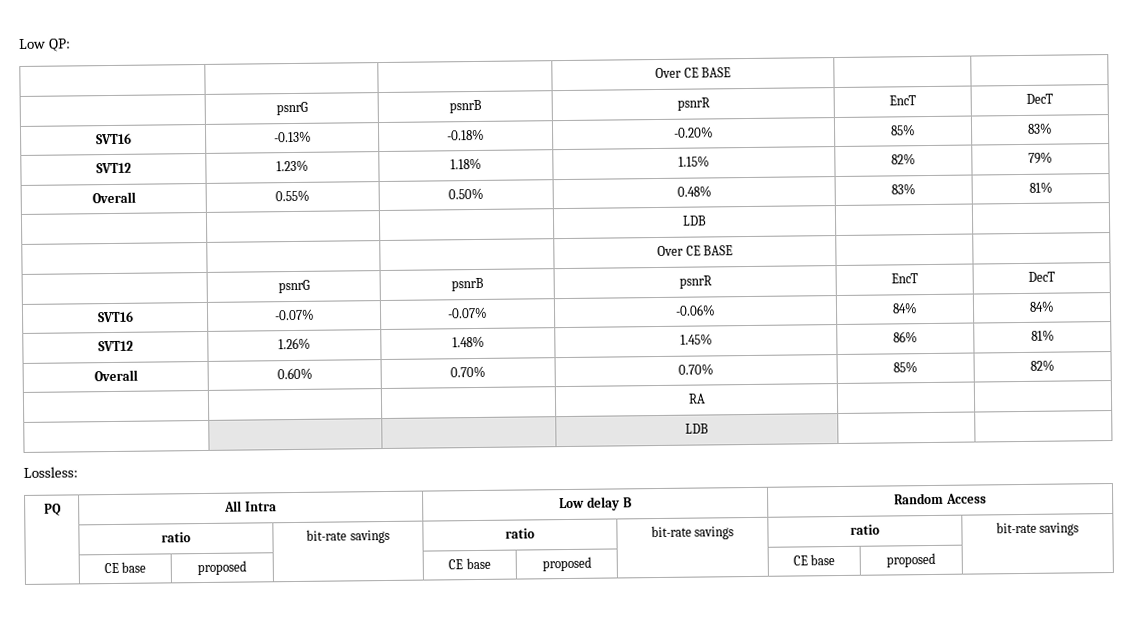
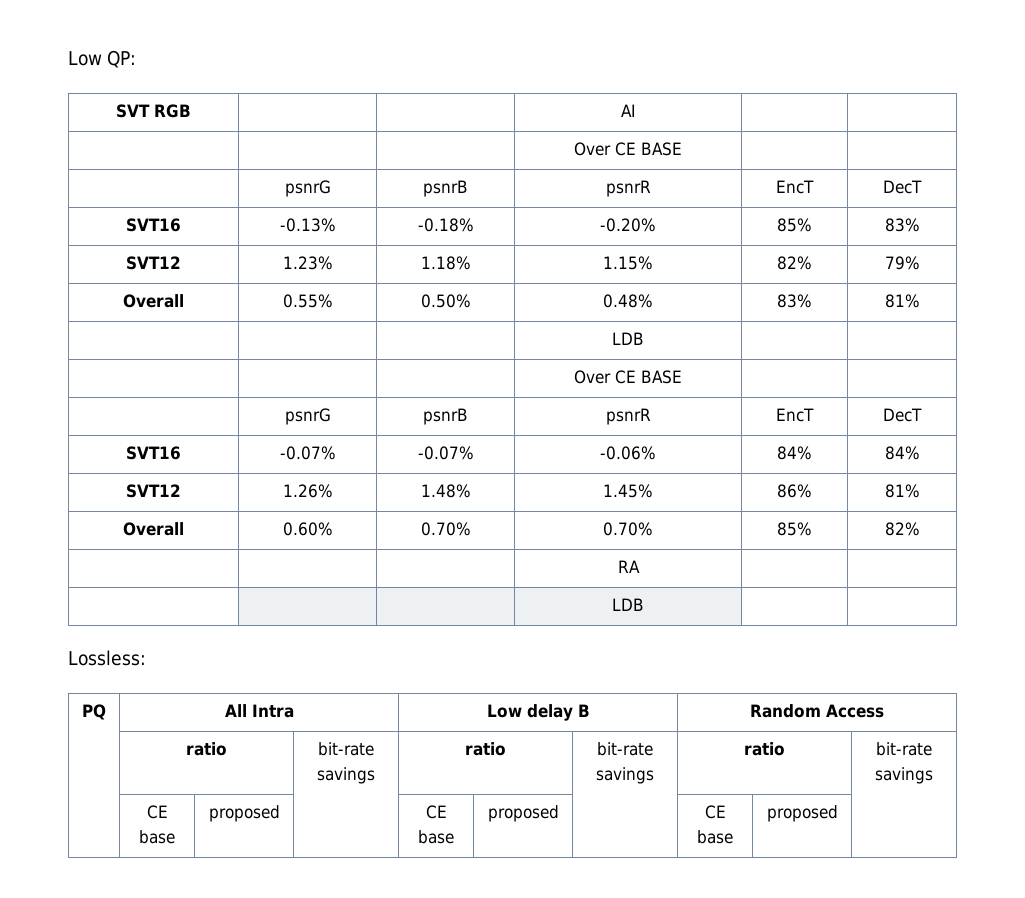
(71, 45) none -> [116,104,191,118] [620,104,636,117] // SVT RGB | | | AI | |

